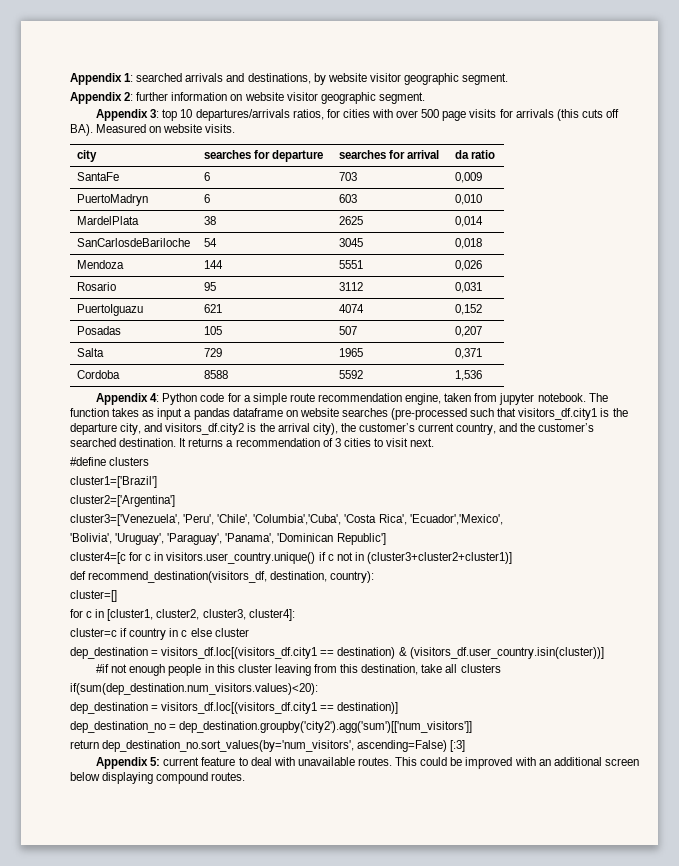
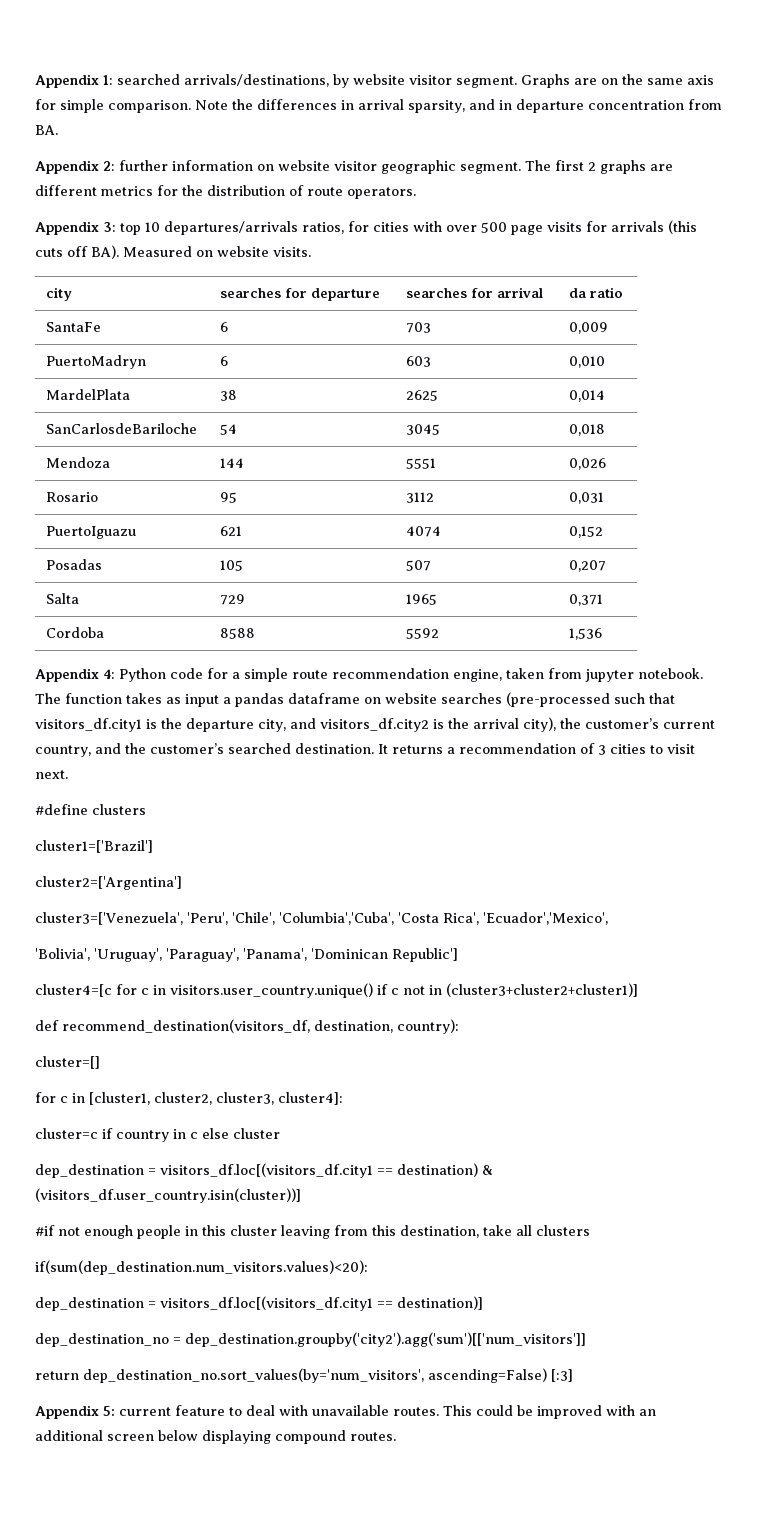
[185,73,311,84] arrivals and destinations, -> [184,74,329,87] arrivals/destinations,
[403,73,509,85] geographic segment. -> [456,74,714,88] [35,99,722,113] [35,125,58,135] segment. Graphs are on the same axis for simple comparison. Note the differences in arrival sparsity, and in departure concentration from BA.
(425, 98) none -> [525,160,673,174] [35,185,416,199] The first 2 graphs are different metrics for the distribution of route operators.

